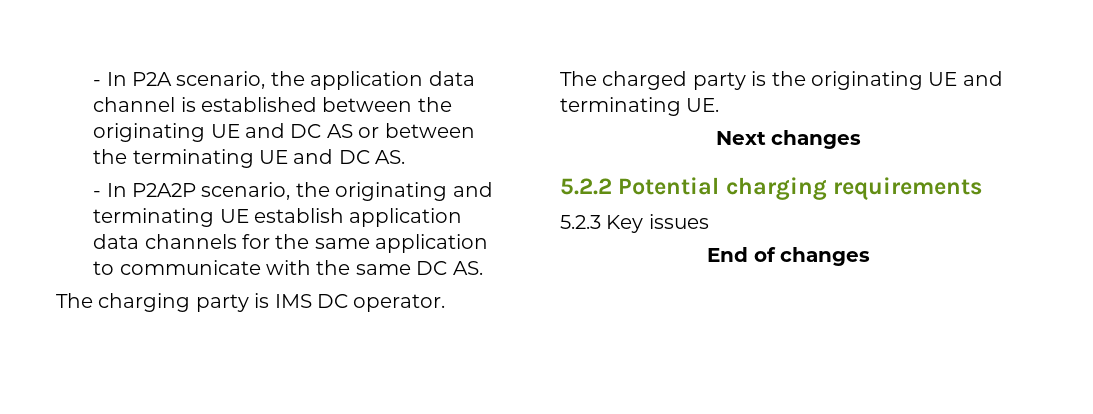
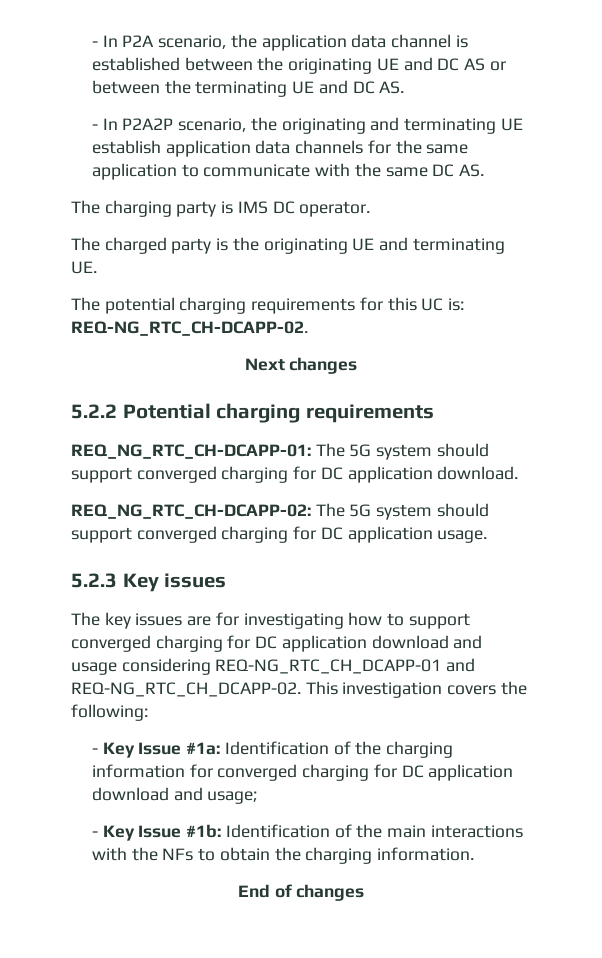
(720, 105) none -> [71,297,465,314] [71,321,308,336] // The potential charging requirements for this UC is: REQ-NG_RTC_CH-DCAPP-02.
[560,214,709,233] 5.2.3 Key issues -> [71,443,489,460] [71,466,519,483] [71,503,489,520] [71,526,488,543] [71,573,227,592] [71,612,470,629] [71,635,483,652] [71,658,476,675] [71,681,527,698] [71,704,148,721] [92,741,454,758] [92,764,514,781] [92,787,258,804] [92,824,523,841] [92,847,475,864] REQ_NG_RTC_CH-DCAPP-01: The 5G system should support converged charging for DC application download. // REQ_NG_RTC_CH-DCAPP-02: The 5G system should support converged charging for DC application usage. // 5.2.3 Key issues // The key issues are for investigating how to support converged charging for DC application download and usage considering REQ-NG_RTC_CH_DCAPP-01 and REQ-NG_RTC_CH_DCAPP-02. This investigation covers the following: // - Key Issue #1a: Identification of the charging information for converged charging for DC application download and usage; // - Key Issue #1b: Identification of the main interactions with the NFs to obtain the charging information.

